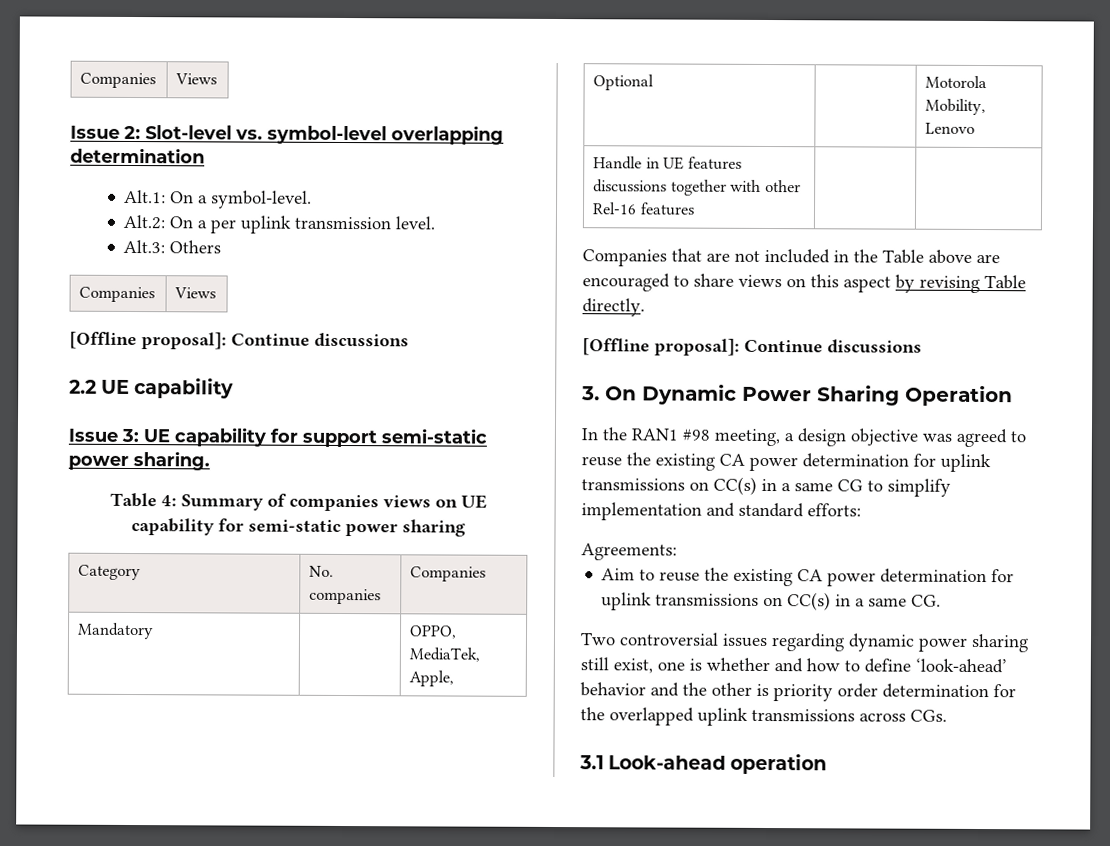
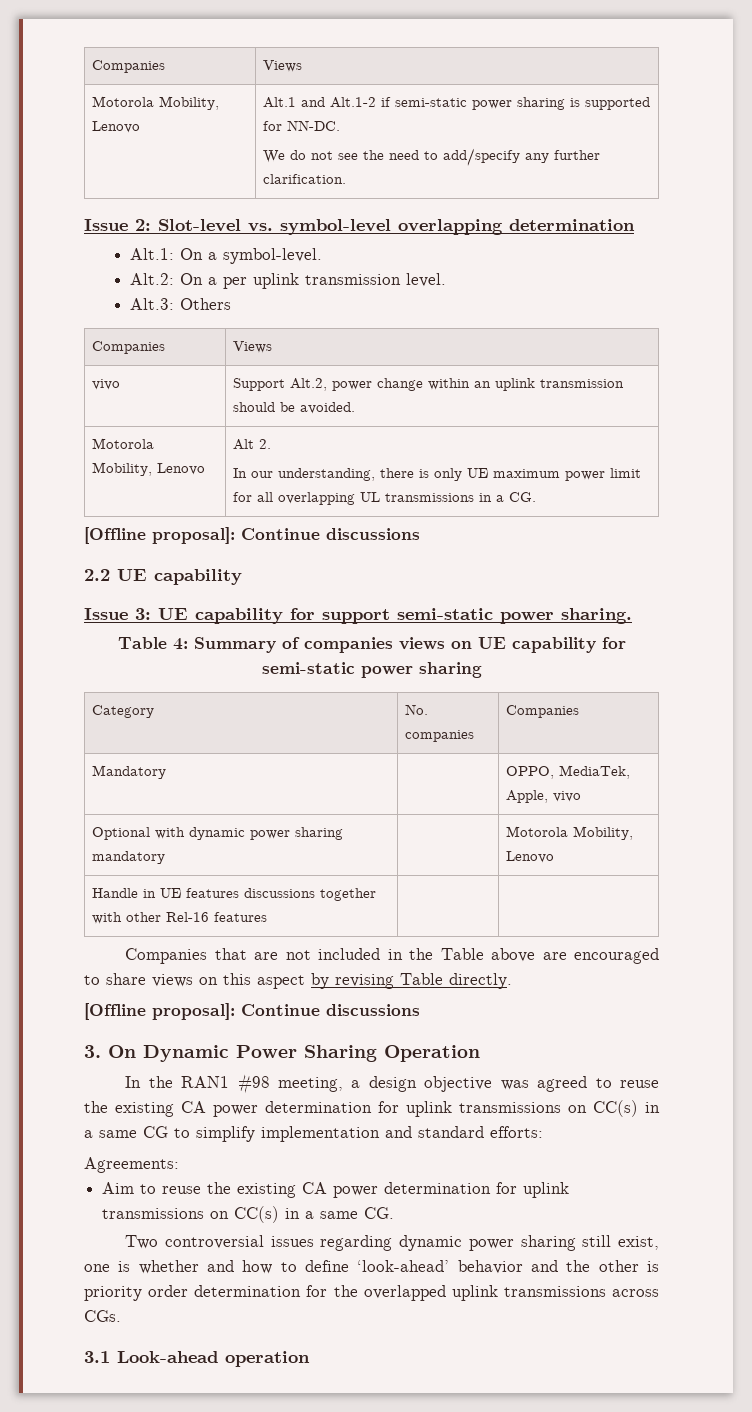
[80,72,157,89] [175,73,218,85] Companies | Views -> [91,60,165,73] [262,60,302,72] [91,96,219,110] [91,121,140,133] [262,97,650,110] [262,120,340,131] [262,148,600,166] [262,174,346,184] Companies | Views // Motorola Mobility, Lenovo | Alt.1 and Alt.1-2 if semi-static power sharing is supported for NN-DC. // We do not see the need to add/specify any further clarification.
(217, 293) none -> [91,379,120,390] [232,378,624,391] [232,402,355,414] [91,438,154,449] [91,462,205,476] [232,439,271,450] [232,468,641,481] [232,492,536,505] // vivo | Support Alt.2, power change within an uplink transmission should be avoided. // Motorola Mobility, Lenovo | Alt 2. // In our understanding, there is only UE maximum power limit for all overlapping UL transmissions in a CG.
(455, 678) none -> [552,791,581,802] vivo
(655, 82) none -> [154,827,343,840] [91,851,165,864] with dynamic power sharing mandatory

